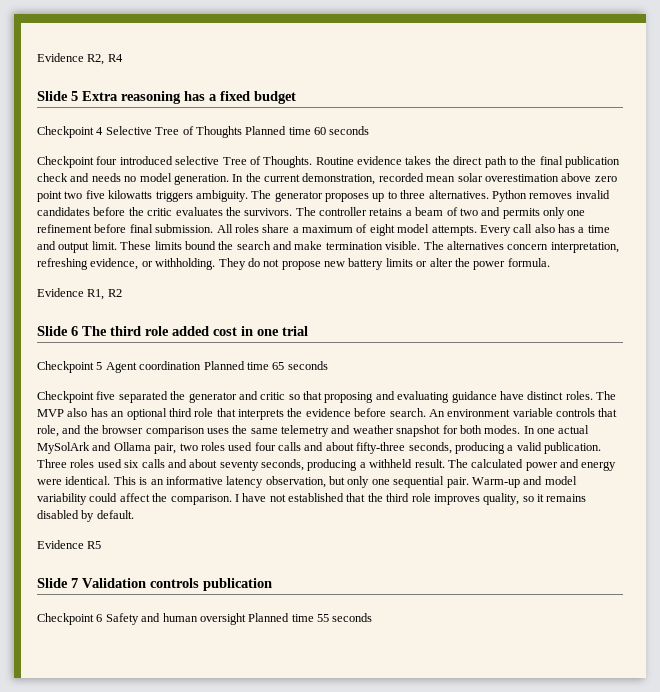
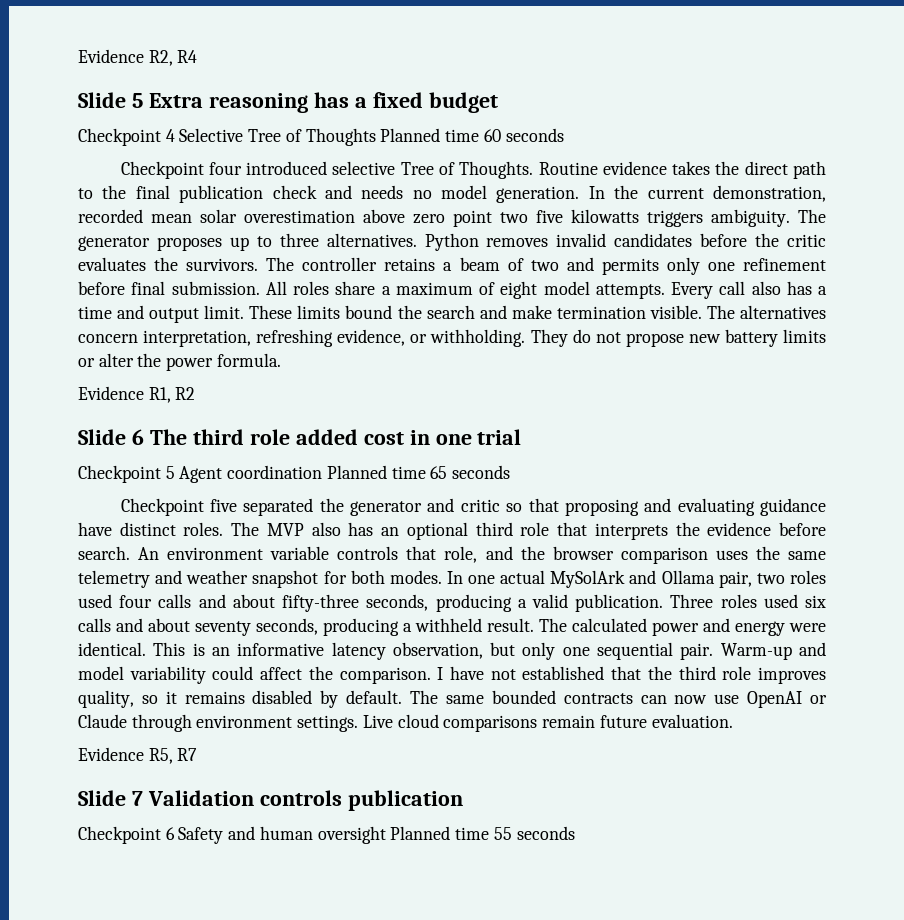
[37,540,102,549] // Evidence R5 -> [410,690,828,708] [78,714,733,732] [78,747,198,764] The same bounded contracts can now use OpenAI or Claude through environment settings. Live cloud comparisons remain future evaluation. // Evidence R5, R7

